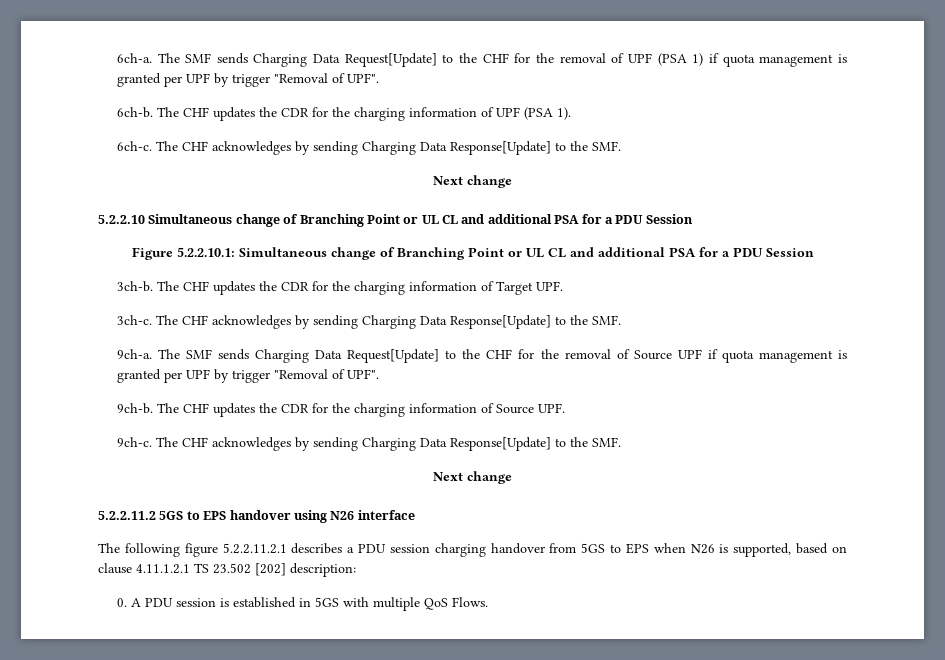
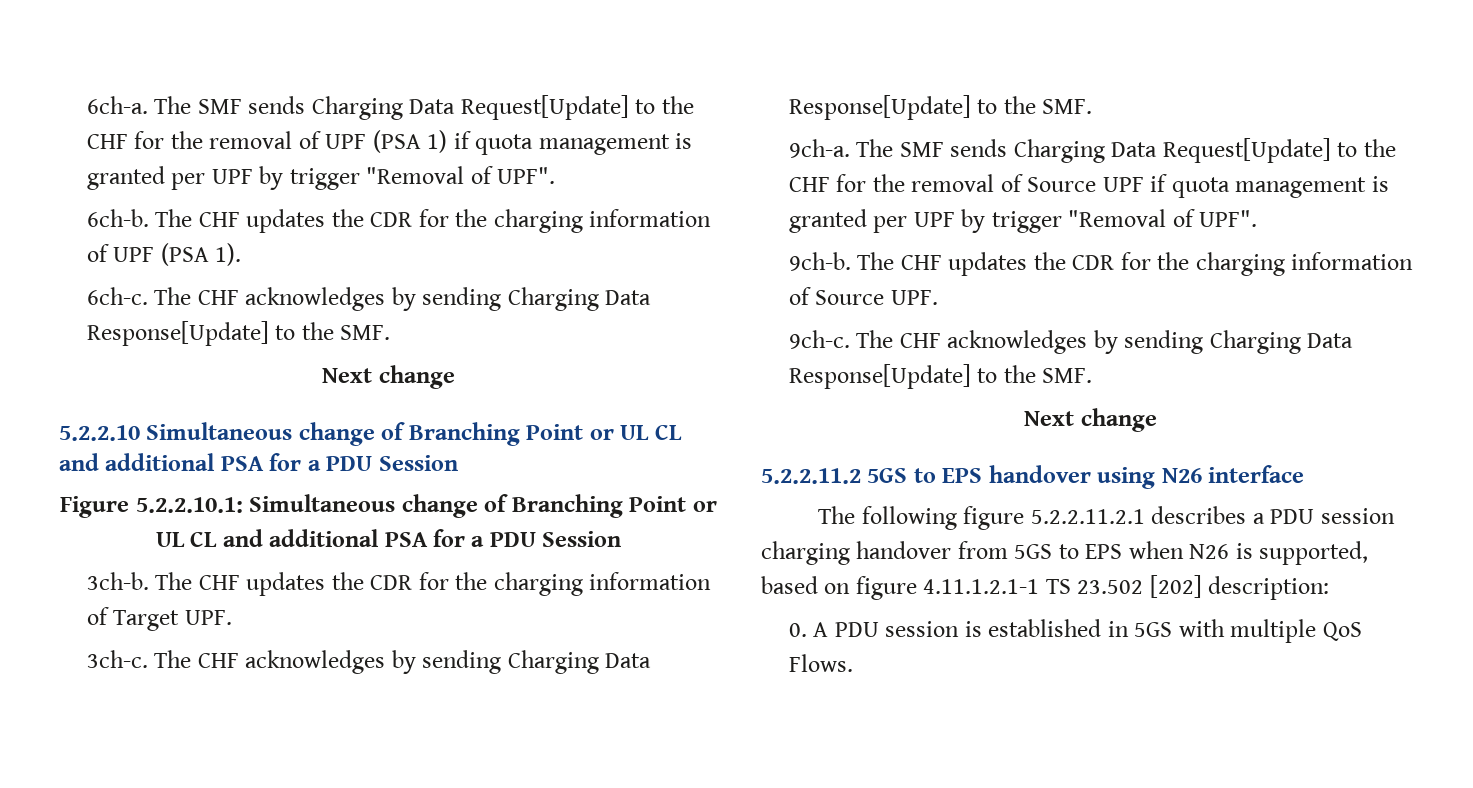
[98,563,190,574] clause 4.11.1.2.1 -> [855,576,1040,600] figure 4.11.1.2.1-1

